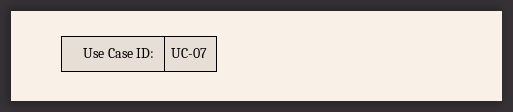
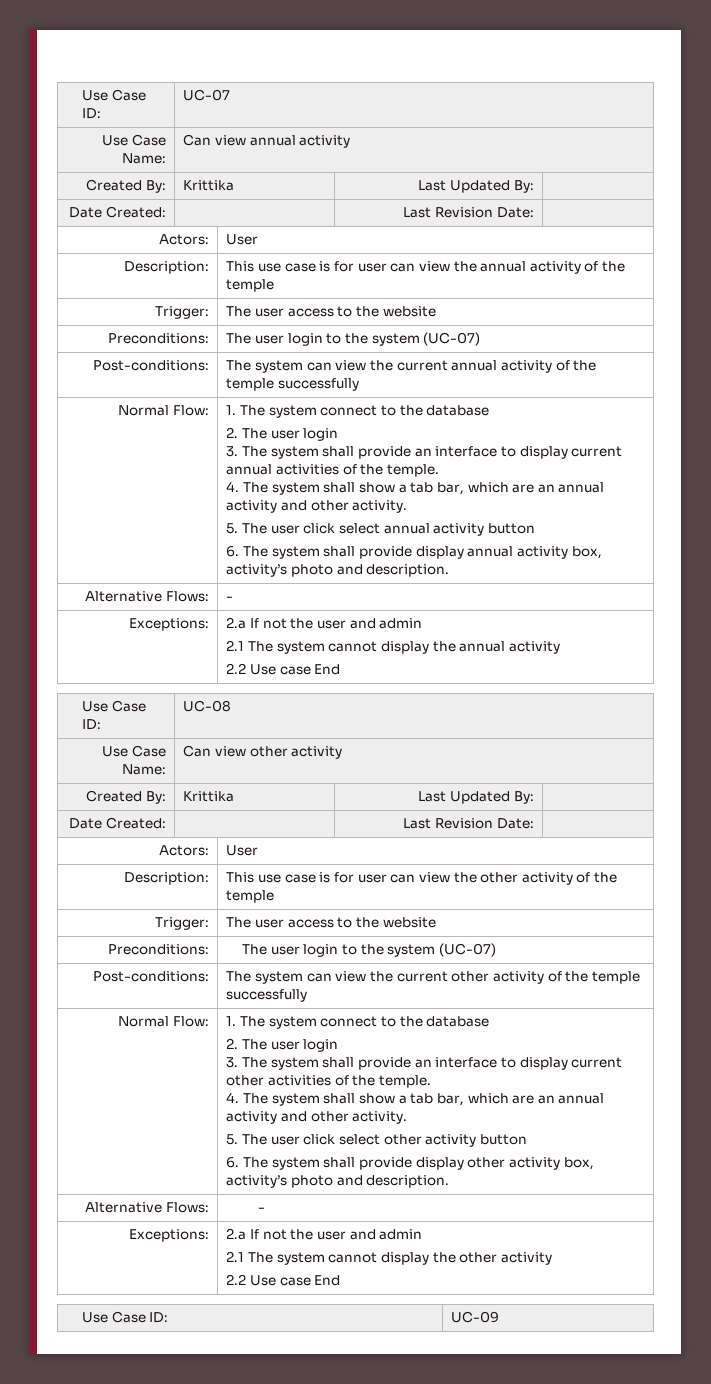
(208, 53) none -> [102,134,166,146] [121,153,166,164] [183,134,351,148] [86,179,166,193] [183,180,235,191] [418,180,534,193] [69,206,166,218] [403,207,534,218] [158,234,209,245] [226,234,259,245] [123,261,209,274] [226,261,626,274] [226,279,275,292] [154,306,209,319] [226,306,436,317] [107,333,209,344] [226,332,481,346] [92,360,209,371] [226,360,597,373] [226,378,359,391] [118,405,209,416] [226,405,490,418] [226,427,339,441] [226,446,623,459] [226,464,439,477] [226,481,605,495] [226,500,408,513] [226,523,535,536] [226,546,602,559] [226,564,450,577] [85,591,209,602] [226,596,234,601] [128,618,209,631] [226,617,423,629] [226,640,560,654] [226,663,341,675] [81,700,146,712] [81,719,101,730] [183,700,232,712] [102,745,166,757] [121,764,166,775] [183,745,343,759] [86,790,166,804] [183,791,235,802] [418,791,534,804] [69,817,166,829] [403,818,534,829] [158,845,209,856] [226,845,259,856] [123,872,209,885] [226,872,618,885] [226,890,275,903] [154,917,209,930] [226,917,436,928] [107,944,209,955] [241,943,496,957] [92,971,209,982] [226,971,640,984] [226,989,308,1002] [118,1016,209,1027] [226,1016,490,1029] [226,1038,339,1052] [226,1057,623,1070] [226,1075,431,1088] [226,1092,605,1106] [226,1111,408,1124] [226,1134,527,1147] [226,1157,594,1170] [226,1175,450,1188] [85,1202,209,1213] [257,1207,265,1212] [128,1229,209,1242] [226,1228,423,1240] [226,1251,552,1265] [226,1274,341,1286] [81,1311,169,1323] [451,1311,500,1323] // Use Case Name: | Can view annual activity // Created By: | Krittika | Last Updated By: | // Date Created: | | Last Revision Date: | // Actors: | User // Description: | This use case is for user can view the annual activity of the temple // Trigger: | The user access to the website // Preconditions: | The user login to the system (UC-07) // Post-conditions: | The system can view the current annual activity of the temple successfully // Normal Flow: | 1. The system connect to the database // 2. The user login // 3. The system shall provide an interface to display current annual activities of the temple. // 4. The system shall show a tab bar, which are an annual activity and other activity. // 5. The user click select annual activity button // 6. The system shall provide display annual activity box, activity’s photo and description. // Alternative Flows: | - // Exceptions: | 2.a If not the user and admin // 2.1 The system cannot display the annual activity // 2.2 Use case End // Use Case ID: | UC-08 // Use Case Name: | Can view other activity // Created By: | Krittika | Last Updated By: | // Date Created: | | Last Revision Date: | // Actors: | User // Description: | This use case is for user can view the other activity of the temple // Trigger: | The user access to the website // Preconditions: | The user login to the system (UC-07) // Post-conditions: | The system can view the current other activity of the temple successfully // Normal Flow: | 1. The system connect to the database // 2. The user login // 3. The system shall provide an interface to display current other activities of the temple. // 4. The system shall show a tab bar, which are an annual activity and other activity. // 5. The user click select other activity button // 6. The system shall provide display other activity box, activity’s photo and description. // Alternative Flows: | - // Exceptions: | 2.a If not the user and admin // 2.1 The system cannot display the other activity // 2.2 Use case End // Use Case ID: | UC-09

